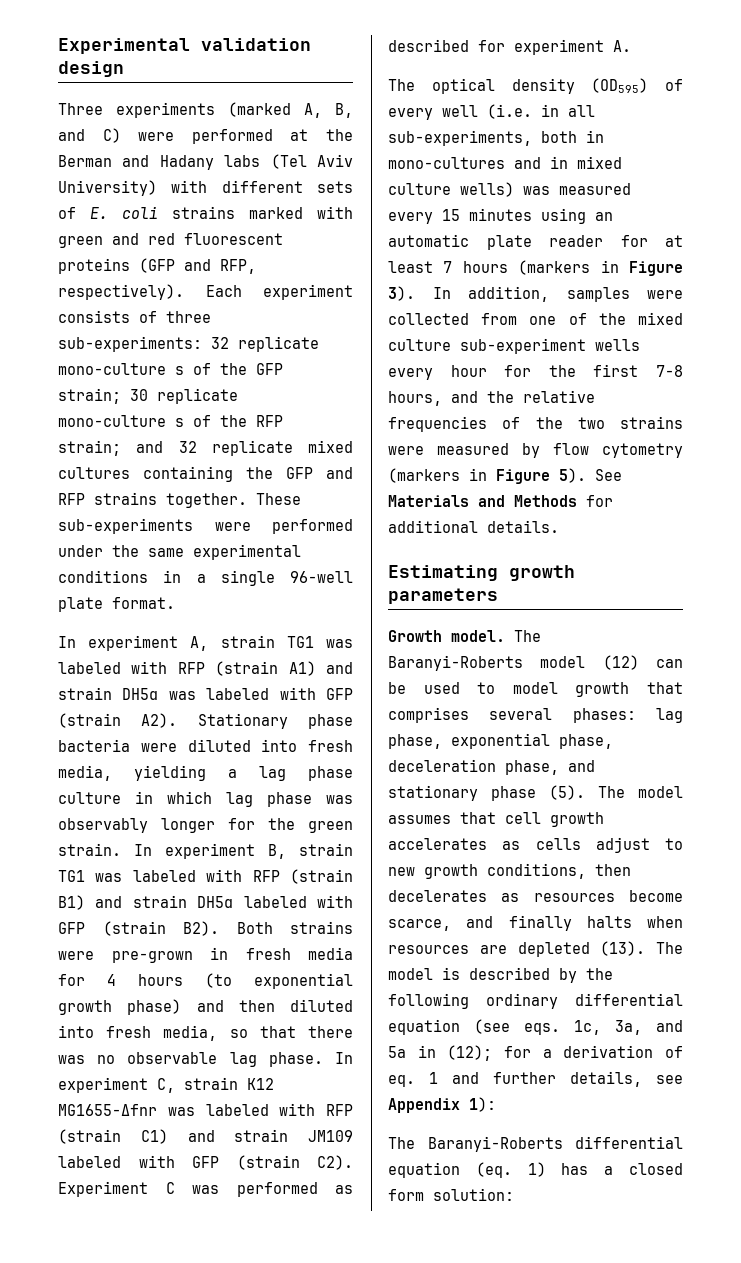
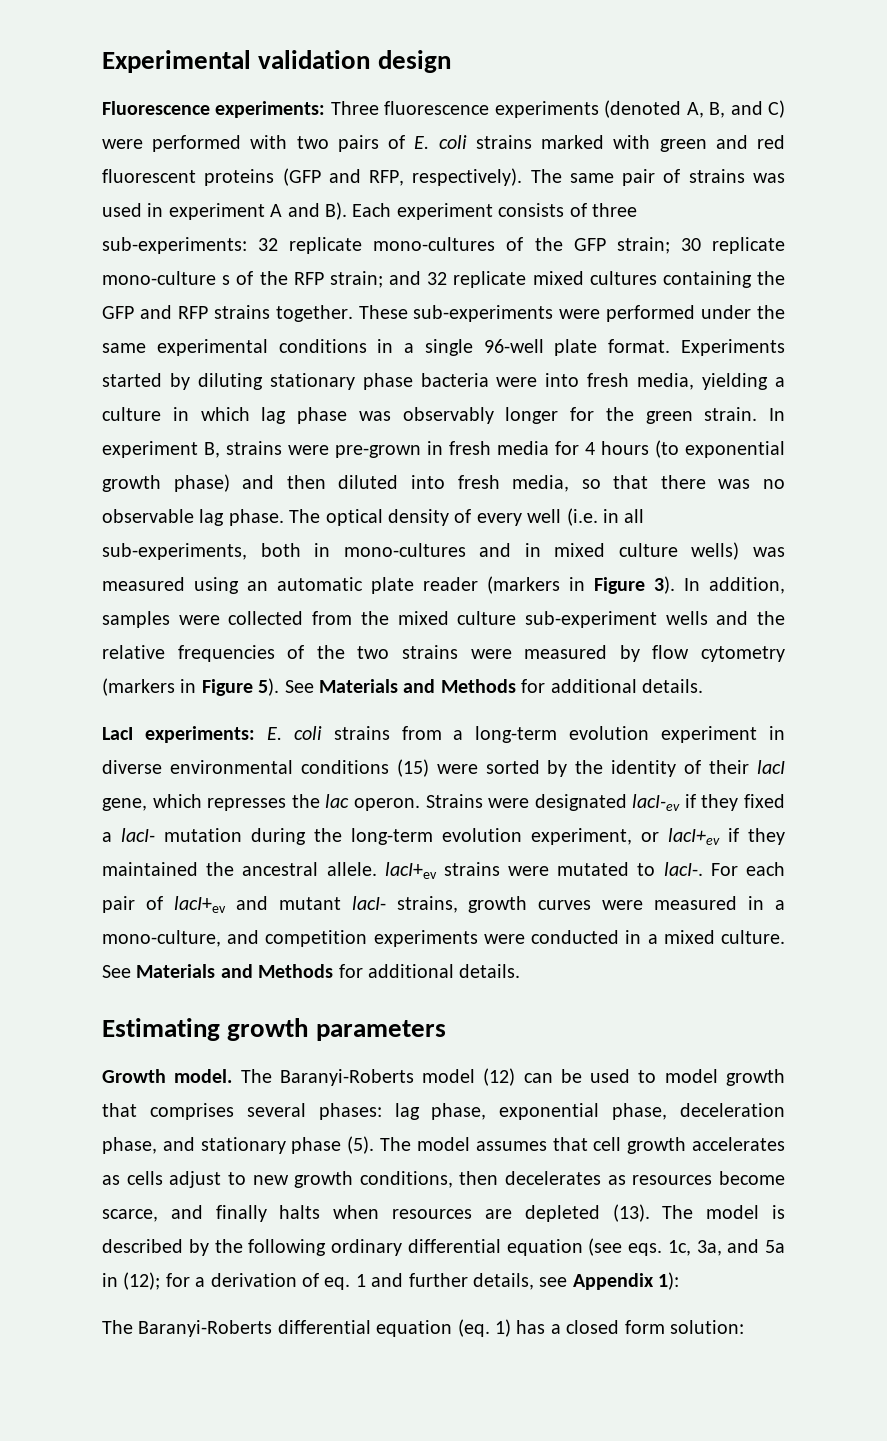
[58,102,291,118] Three experiments (marked -> [102,100,682,118] Fluorescence experiments: Three fluorescence experiments (denoted
[290,129,353,141] [58,154,353,170] [58,180,353,196] at the Berman and Hadany labs (Tel Aviv University) with different sets -> [250,135,379,152] with two pairs
(184, 292) none -> [530,169,785,186] [102,202,347,220] The same pair of strains was used in experiment A and B).
[58,363,184,375] mono-culture s -> [373,237,496,251] mono-cultures
[58,635,353,651] [58,661,353,676] [58,687,353,700] [58,713,288,729] // In experiment A, strain TG1 was labeled with RFP (strain A1) and strain DH5α was labeled with GFP (strain A2). Stationary -> [681,339,785,356] [102,373,355,390] Experiments started by diluting stationary
[187,739,251,752] diluted -> (538, 382) none
[259,766,353,781] lag phase -> (785, 382) none
[299,843,353,856] [58,869,353,884] [58,895,353,910] [58,921,273,936] strain TG1 was labeled with RFP (strain B1) and strain DH5α labeled with GFP (strain B2). Both -> (220, 450) none
[334,1052,353,1064] [58,1077,274,1093] [58,1103,353,1116] [58,1129,353,1144] [58,1155,353,1170] [58,1181,353,1197] [388,39,631,55] In experiment C, strain K12 MG1655-Δfnr was labeled with RFP (strain C1) and strain JM109 labeled with GFP (strain C2). Experiment C was performed as described for experiment A. // -> (284, 517) none
[591,78,649,93] (OD595) -> (449, 517) none
[388,208,532,224] every 15 minutes -> (185, 584) none
[620,235,683,247] [388,261,508,273] for at least 7 hours -> (478, 584) none
[529,313,587,325] one of -> (353, 618) none
[388,364,683,380] [388,391,442,406] every hour for the first 7-8 hours, -> (708, 618) none
(559, 526) none -> [102,726,785,743] [102,759,786,777] [102,794,786,811] [102,828,785,845] [102,862,785,879] [102,896,785,913] [102,930,785,947] [102,964,521,978] // LacI experiments: E. coli strains from a long-term evolution experiment in diverse environmental conditions (15) were sorted by the identity of their lacI gene, which represses the lac operon. Strains were designated lacI-ev if they fixed a lacI- mutation during the long-term evolution experiment, or lacI+ev if they maintained the ancestral allele. lacI+ev strains were mutated to lacI-. For each pair of lacI+ev and mutant lacI- strains, growth curves were measured in a mono-culture, and competition experiments were conducted in a mixed culture. See Materials and Methods for additional details.

